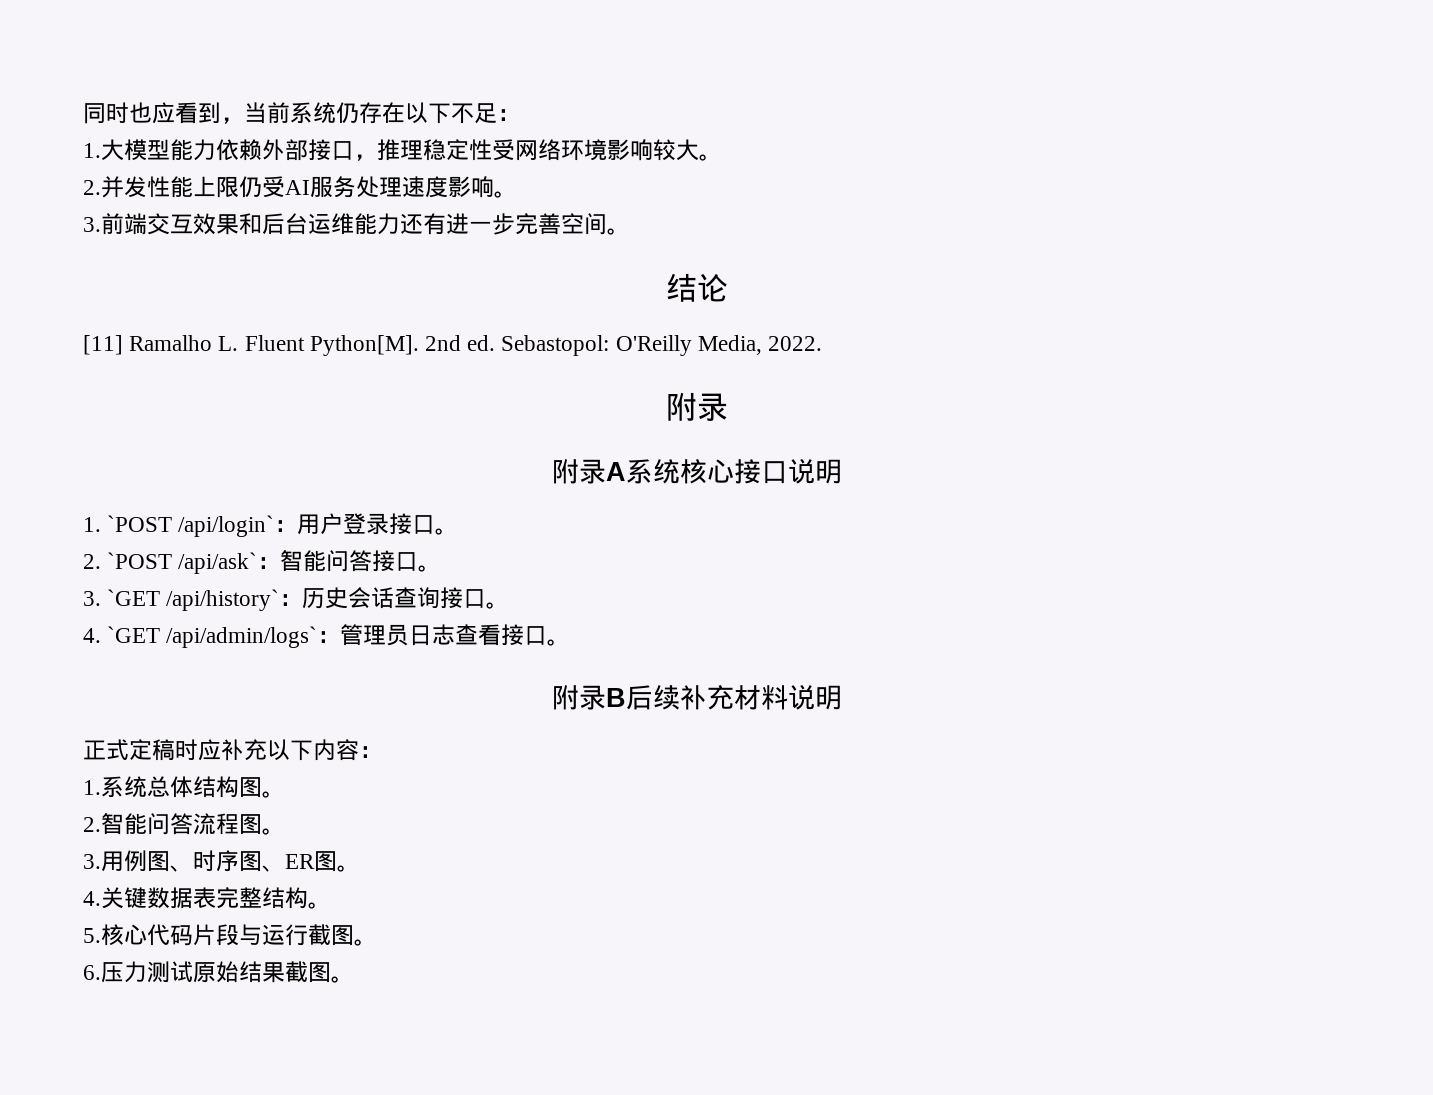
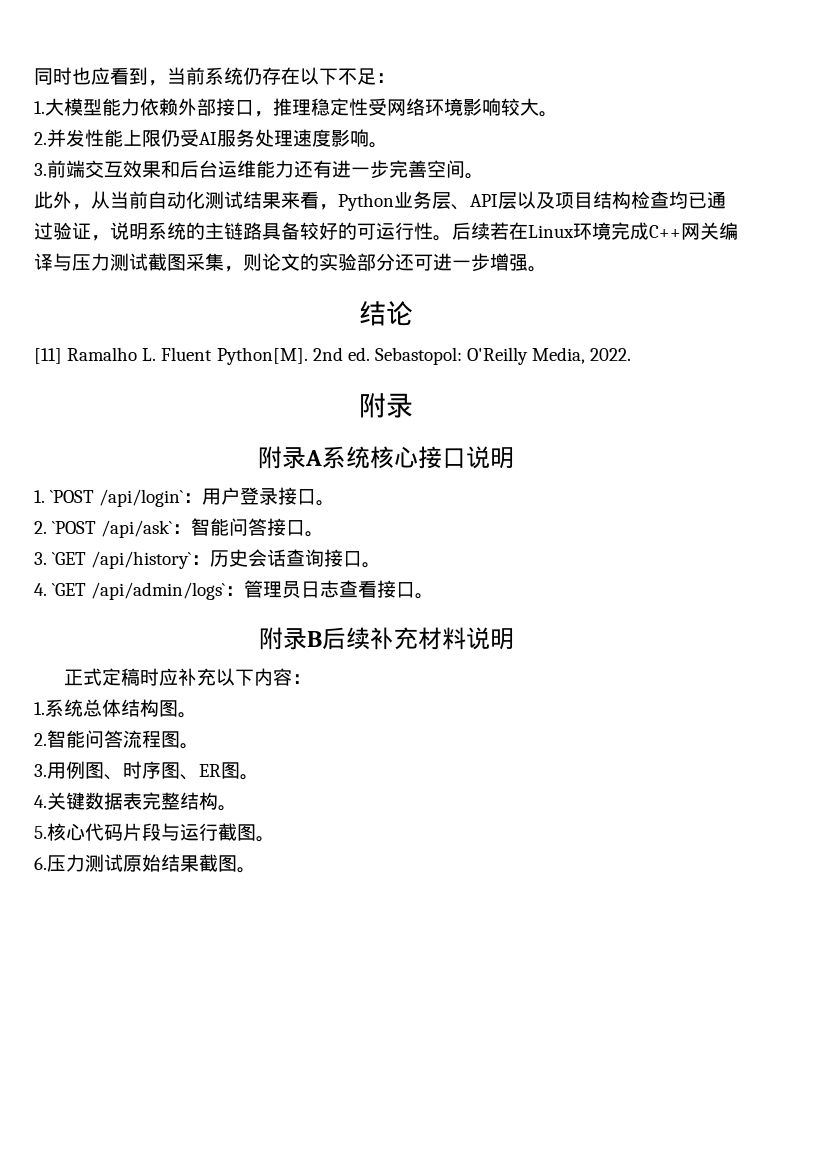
(630, 231) none -> [34,191,726,211] [34,222,738,241] [34,253,547,272] // 此外，从当前自动化测试结果来看，Python业务层、API层以及项目结构检查均已通过验证，说明系统的主链路具备较好的可运行性。后续若在Linux环境完成C++网关编译与压力测试截图采集，则论文的实验部分还可进一步增强。

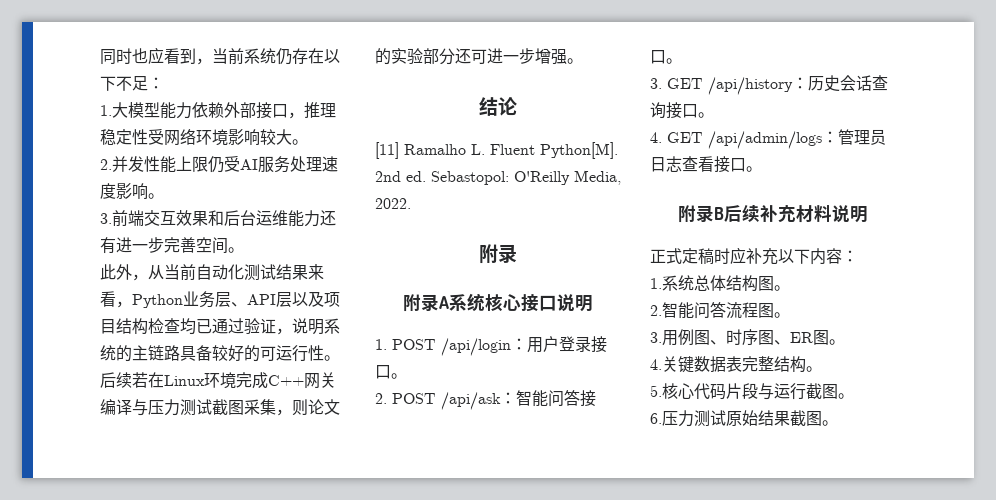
[50,489,184,507] `POST /api/login` -> [392,338,511,356] POST /api/login
[52,520,173,538] `POST /api/ask` -> [392,392,501,410] POST /api/ask
[52,551,192,569] `GET /api/history` -> [667,77,793,95] GET /api/history
[52,582,226,600] `GET /api/admin/logs` -> [667,131,822,149] GET /api/admin/logs

